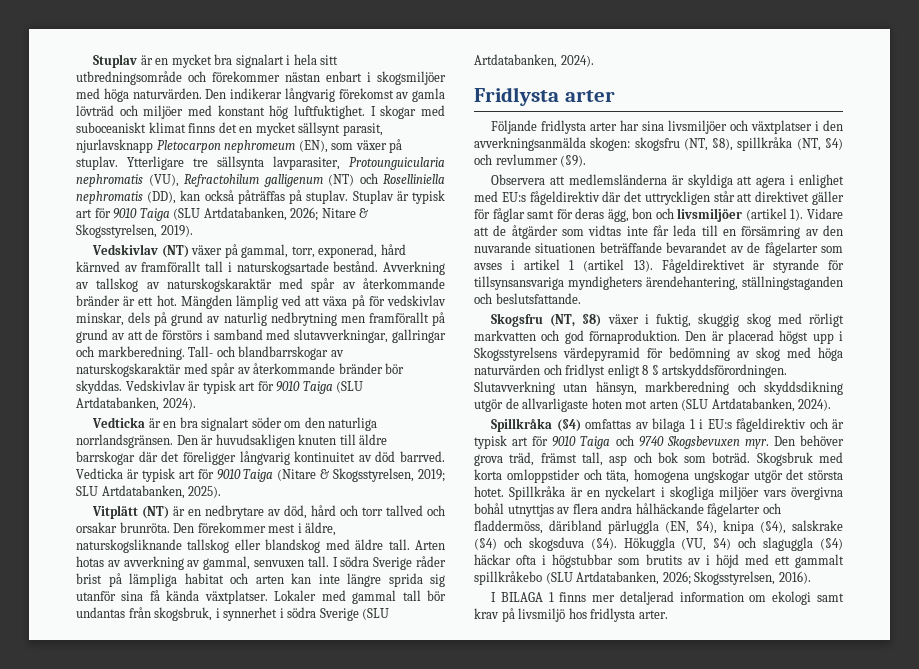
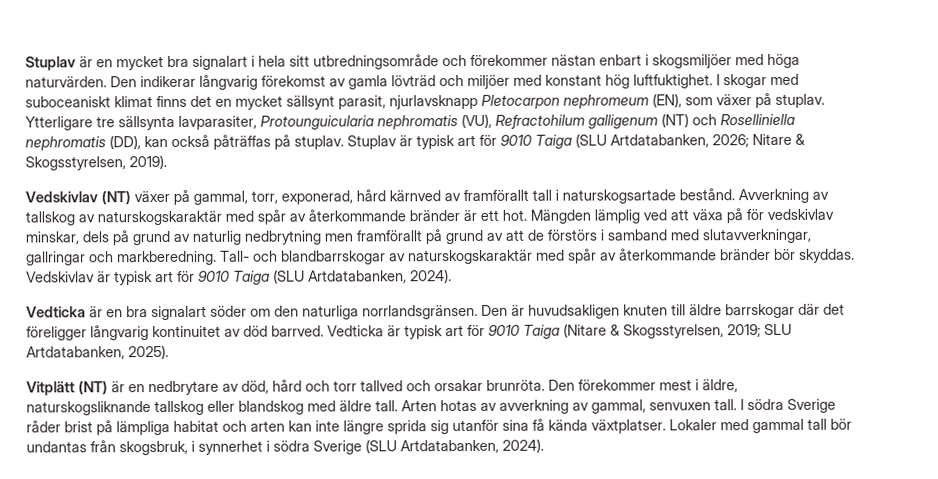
[474,87,615,106] [491,120,843,134] [474,137,843,151] [474,154,587,167] [491,174,844,188] [474,191,844,205] [474,208,843,222] [474,225,843,239] [474,242,843,256] [474,259,844,273] [474,276,843,290] [474,293,581,304] [491,313,844,327] [474,330,843,344] [474,347,843,361] [474,364,788,378] [474,381,843,395] [474,398,832,412] [491,418,844,432] [474,435,844,449] [474,452,843,466] [474,469,843,483] [474,486,843,500] [474,503,781,517] [474,520,843,534] [474,537,843,551] [474,554,844,568] [474,571,811,585] [491,591,844,605] [474,608,668,622] // Fridlysta arter // Följande fridlysta arter har sina livsmiljöer och växtplatser i den avverkningsanmälda skogen: skogsfru (NT, §8), spillkråka (NT, §4) och revlummer (§9). // Observera att medlemsländerna är skyldiga att agera i enlighet med EU:s fågeldirektiv där det uttryckligen står att direktivet gäller för fåglar samt för deras ägg, bon och livsmiljöer (artikel 1). Vidare att de åtgärder som vidtas inte får leda till en försämring av den nuvarande situationen beträffande bevarandet av de fågelarter som avses i artikel 1 (artikel 13). Fågeldirektivet är styrande för tillsynsansvariga myndigheters ärendehantering, ställningstaganden och beslutsfattande. // Skogsfru (NT, §8) växer i fuktig, skuggig skog med rörligt markvatten och god förnaproduktion. Den är placerad högst upp i Skogsstyrelsens värdepyramid för bedömning av skog med höga naturvärden och fridlyst enligt 8 § artskyddsförordningen. Slutavverkning utan hänsyn, markberedning och skyddsdikning utgör de allvarligaste hoten mot arten (SLU Artdatabanken, 2024). // Spillkråka (§4) omfattas av bilaga 1 i EU:s fågeldirektiv och är typisk art för 9010 Taiga och 9740 Skogsbevuxen myr. Den behöver grova träd, främst tall, asp och bok som boträd. Skogsbruk med korta omloppstider och täta, homogena ungskogar utgör det största hotet. Spillkråka är en nyckelart i skogliga miljöer vars övergivna bohål utnyttjas av flera andra hålhäckande fågelarter och fladdermöss, däribland pärluggla (EN, §4), knipa (§4), salskrake (§4) och skogsduva (§4). Hökuggla (VU, §4) och slaguggla (§4) häckar ofta i högstubbar som brutits av i höjd med ett gammalt spillkråkebo (SLU Artdatabanken, 2026; Skogsstyrelsen, 2016). // I BILAGA 1 finns mer detaljerad information om ekologi samt krav på livsmiljö hos fridlysta arter. -> (544, 445) none

